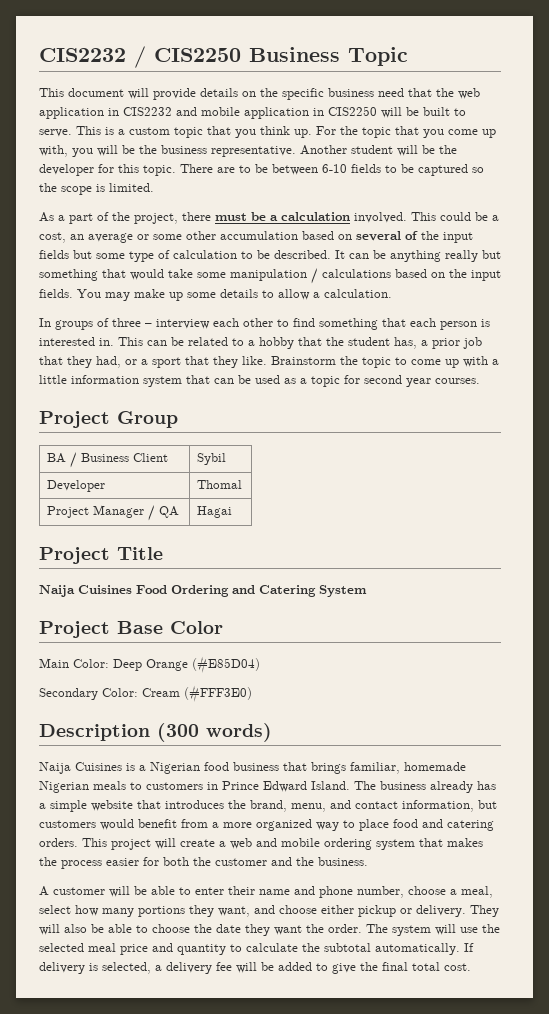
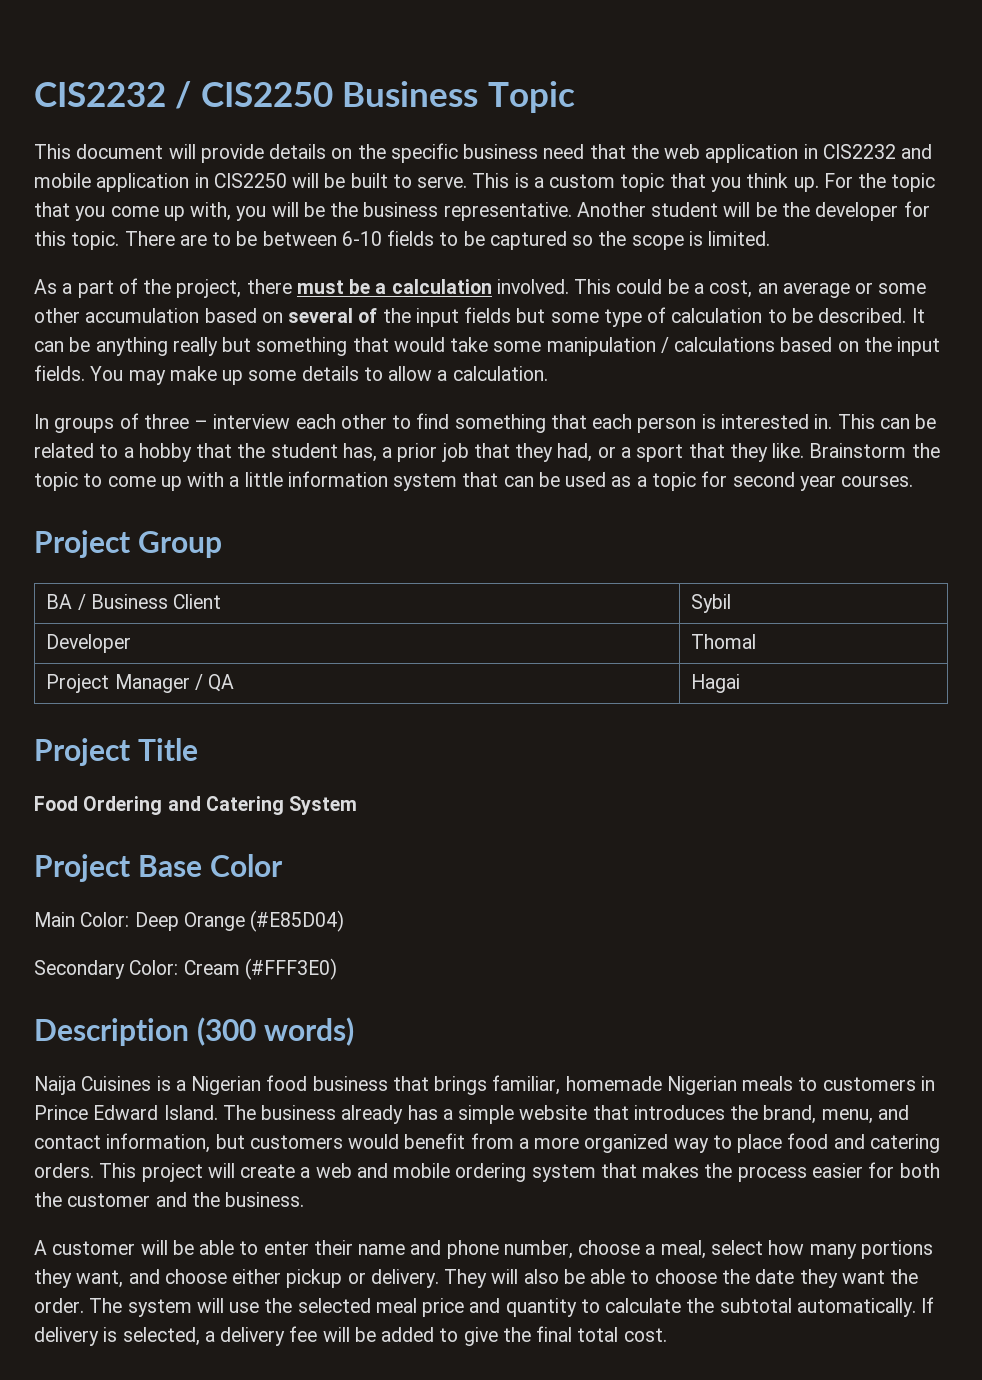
[39,585,132,597] Naija Cuisines -> (199, 749) none

